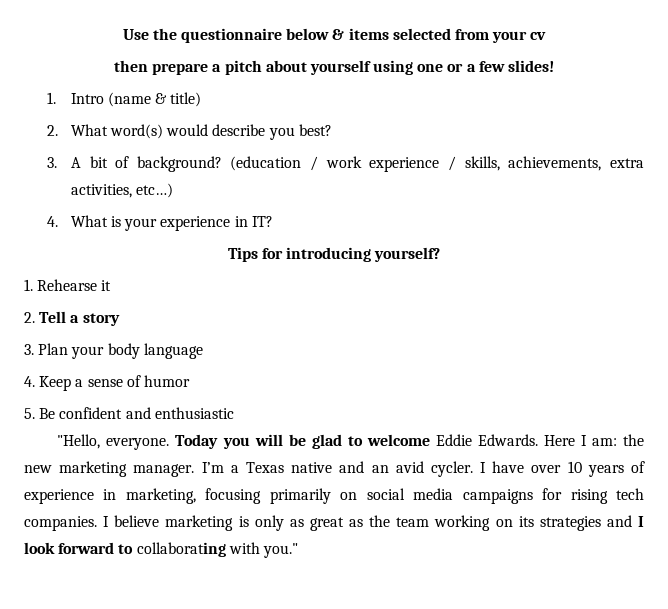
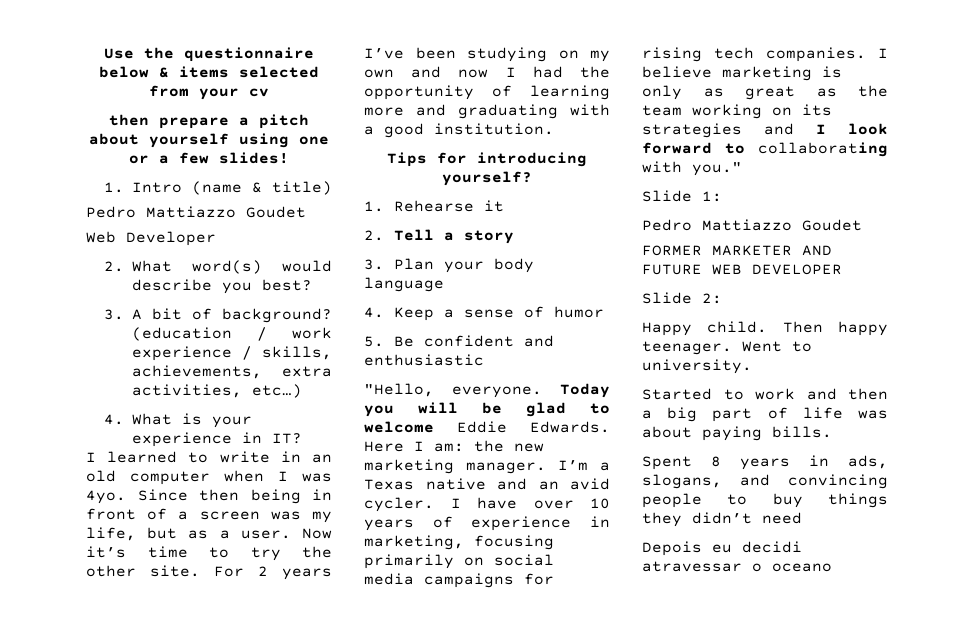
(202, 99) none -> [86,206,306,218] [86,231,216,246] // Pedro Mattiazzo Goudet // Web Developer
(273, 221) none -> [86,451,332,463] [86,470,332,485] [86,489,332,504] [86,508,332,523] [86,527,332,541] [86,546,332,561] [86,565,332,580] [364,47,610,62] [364,66,610,78] [364,85,610,100] [364,104,610,119] [364,123,554,138] // I learned to write in an old computer when I was 4yo. Since then being in front of a screen was my life, but as a user. Now it’s time to try the other site. For 2 years I’ve been studying on my own and now I had the opportunity of learning more and graduating with a good institution.
(298, 550) none -> [642,190,722,202] [642,219,862,231] [642,245,832,256] [642,264,842,275] [642,292,722,304] [642,321,888,336] [642,341,812,355] [642,359,752,374] [642,388,888,400] [642,407,888,422] [642,426,832,441] [642,455,888,470] [642,474,888,489] [642,493,888,508] [642,512,802,527] [642,541,802,556] [642,561,832,572] // Slide 1: // Pedro Mattiazzo Goudet // FORMER MARKETER AND FUTURE WEB DEVELOPER // Slide 2: // Happy child. Then happy teenager. Went to university. // Started to work and then a big part of life was about paying bills. // Spent 8 years in ads, slogans, and convincing people to buy things they didn’t need // Depois eu decidi atravessar o oceano

